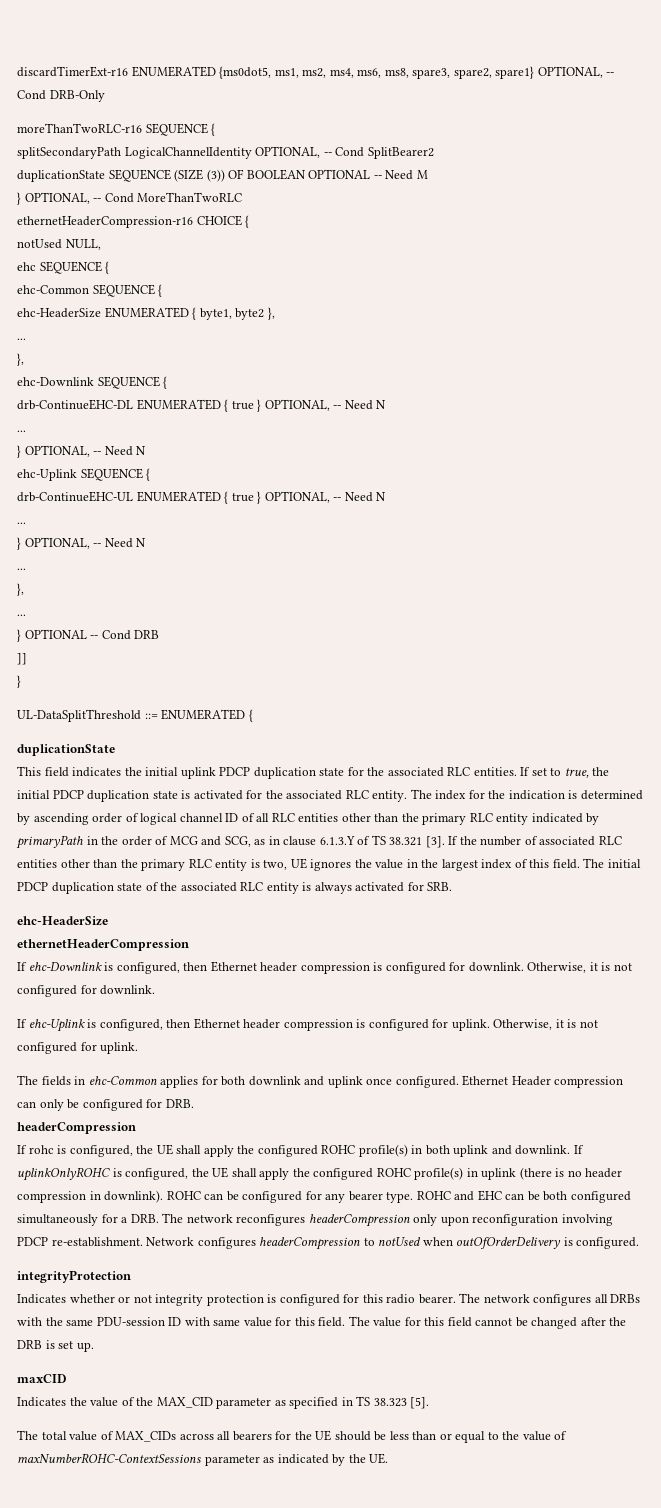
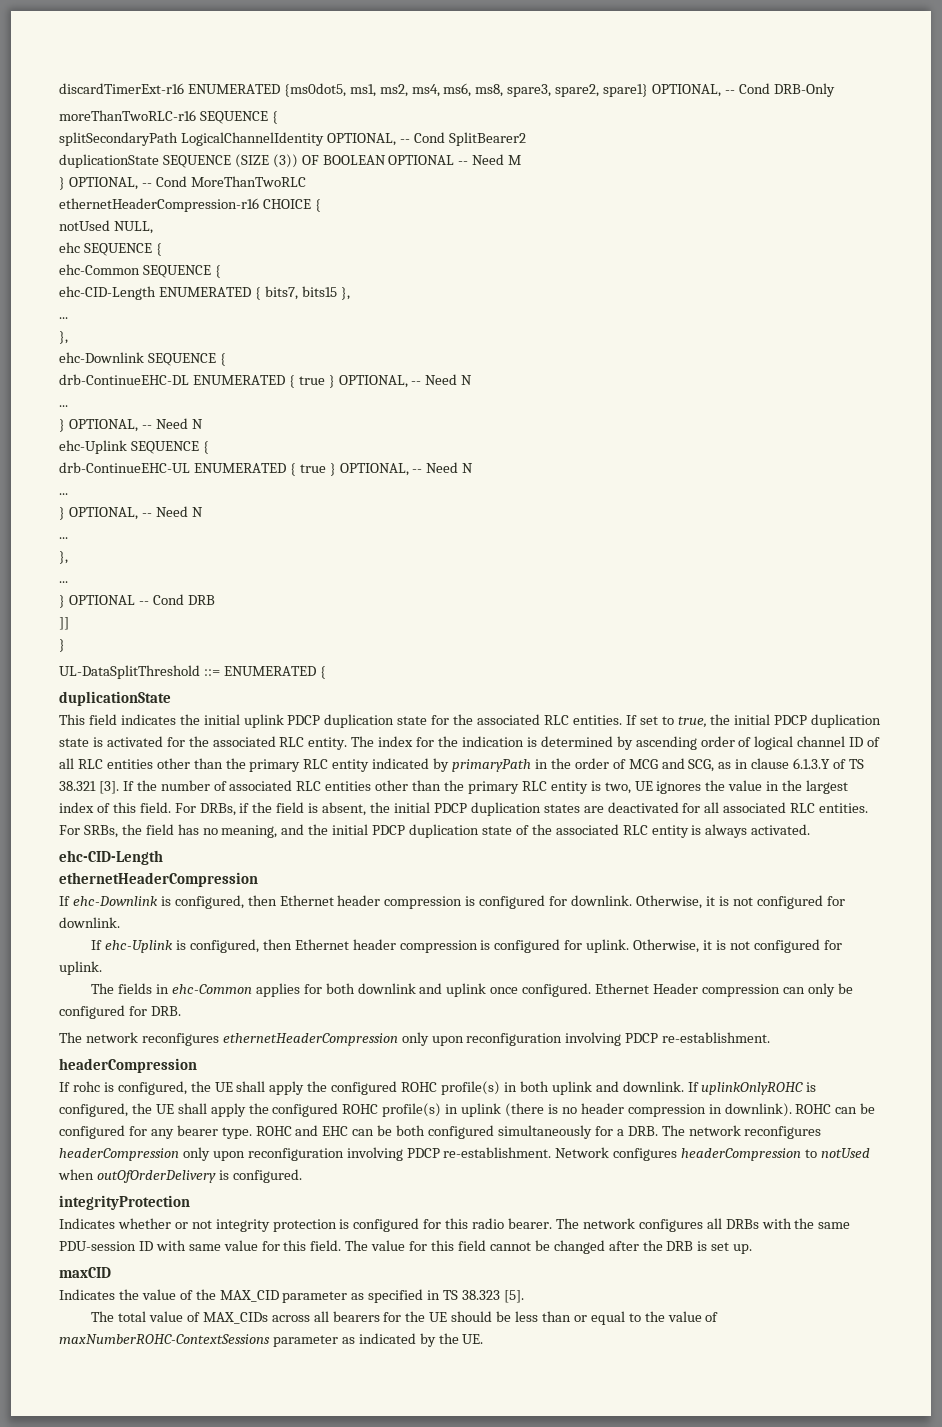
[17,307,265,320] ehc-HeaderSize ENUMERATED { byte1, byte2 -> [59,286,337,300] ehc-CID-Length ENUMERATED { bits7, bits15
[583,858,605,868] The -> [174,802,869,816] [59,824,329,838] For DRBs, if the field is absent, the initial PDCP duplication states are deactivated for all associated RLC entities. For SRBs, the field has no meaning, and the
[355,882,453,892] [17,916,108,926] activated for SRB. // ehc-HeaderSize -> [751,824,811,835] [59,850,163,865] activated. // ehc-CID-Length
(194, 1103) none -> [59,1032,771,1046] // The network reconfigures ethernetHeaderCompression only upon reconfiguration involving PDCP re-establishment.

